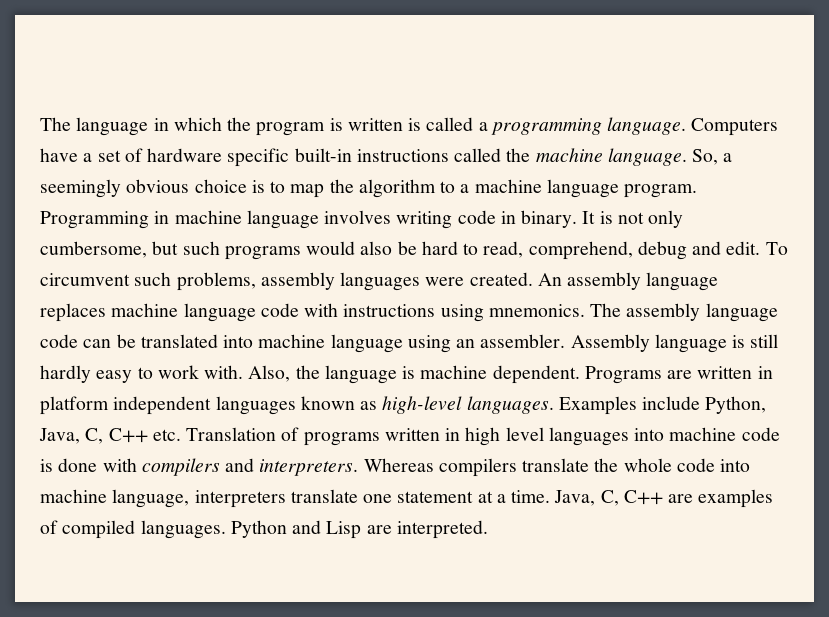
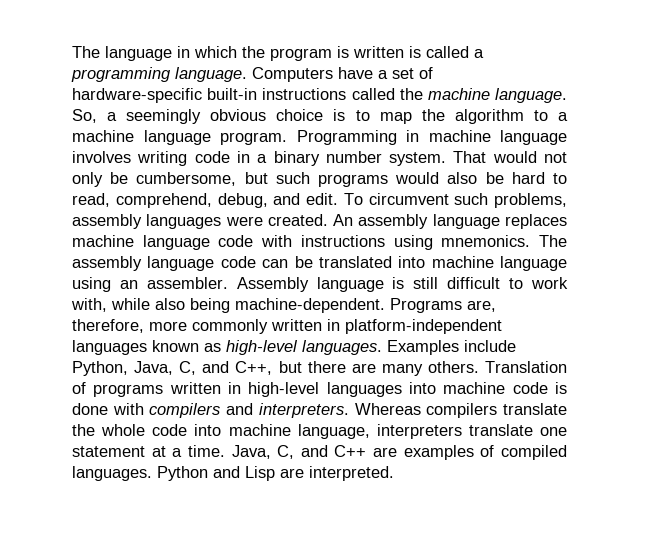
[147,148,290,167] hardware specific -> [72,88,202,103] hardware-specific
[521,210,613,228] binary. It is -> [257,151,537,166] a binary number system. That would
(684, 219) none -> [110,172,129,184] be
[637,241,687,260] debug -> [217,193,268,208] debug,
[40,365,773,384] [40,396,212,415] hardly easy to work with. Also, the language is machine dependent. Programs are written in platform independent -> [447,277,569,289] [71,298,496,313] [72,319,502,334] difficult to work with, while also being machine-dependent. Programs are, therefore, more commonly written in platform-independent
[108,428,181,443] C++ etc. -> [202,361,479,376] and C++, but there are many others.
[465,427,544,446] high level -> [248,382,320,397] high-level
(619, 498) none -> [300,445,328,457] and

